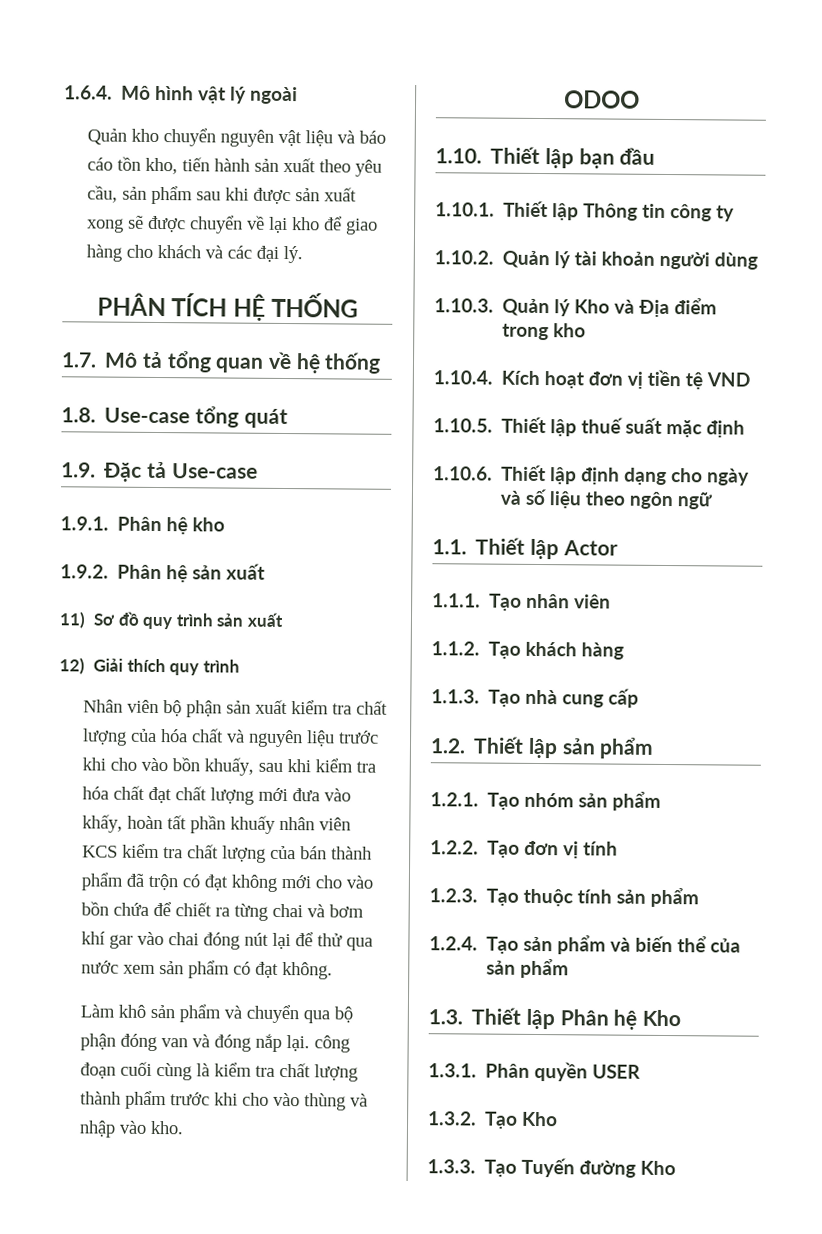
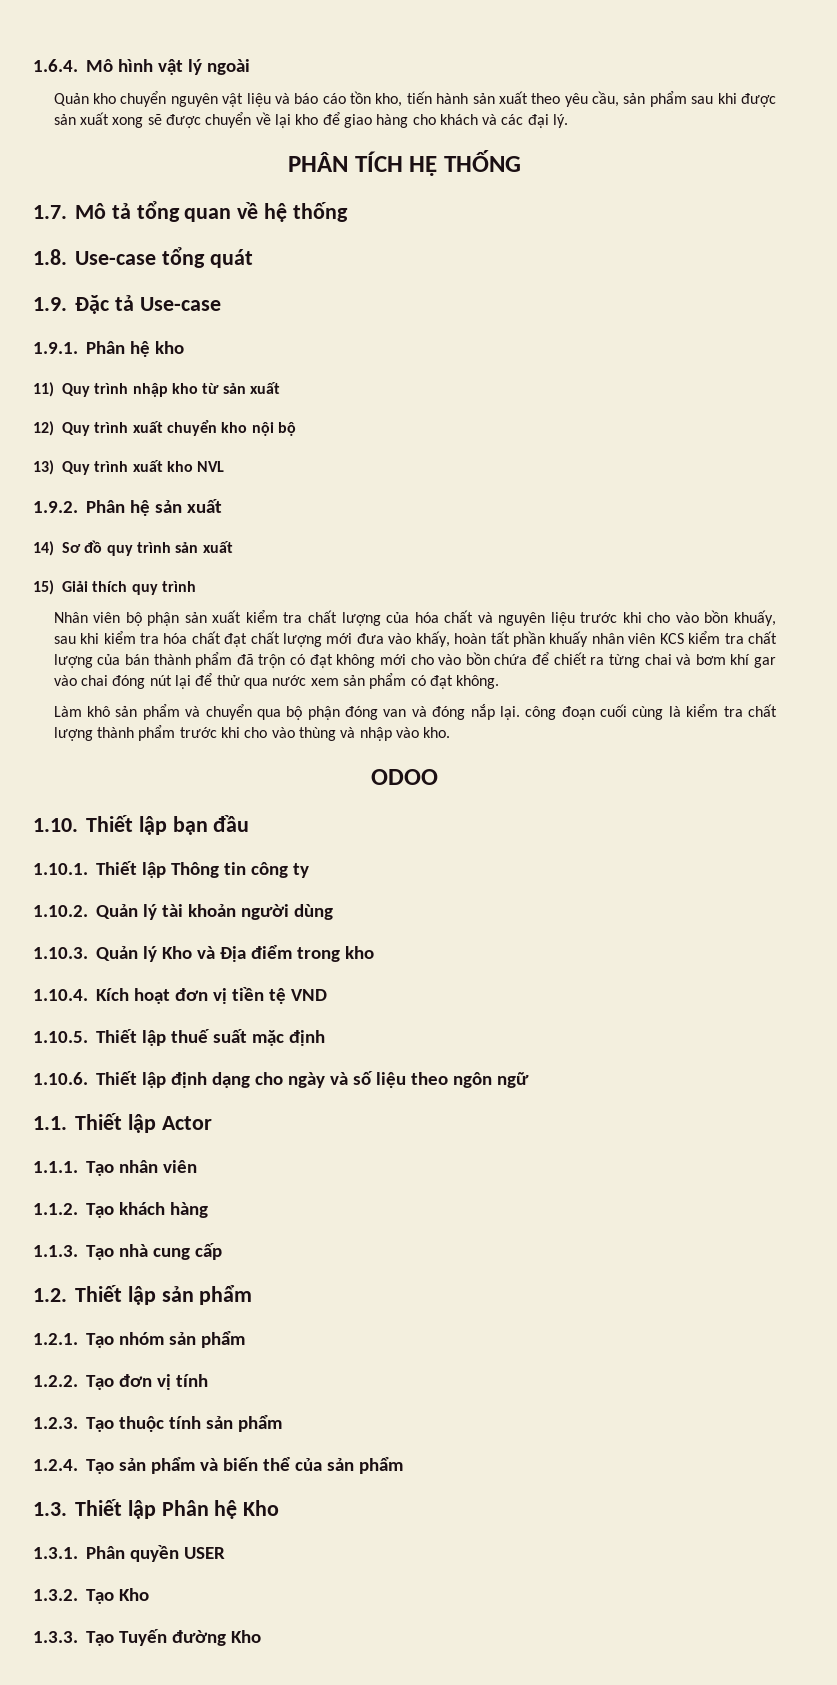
(226, 524) none -> [33,382,280,397] [33,420,296,436] [33,460,225,475] // 11) Quy trình nhập kho từ sản xuất // 12) Quy trình xuất chuyển kho nội bộ // 13) Quy trình xuất kho NVL
[59,611,86,629] 11) -> [33,541,54,556] 14)
[59,657,85,675] 12) -> [33,580,54,595] 15)

